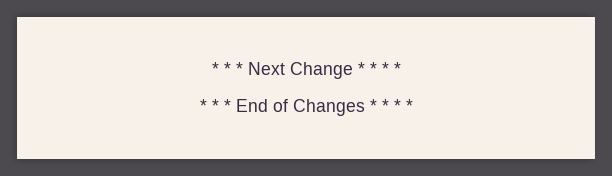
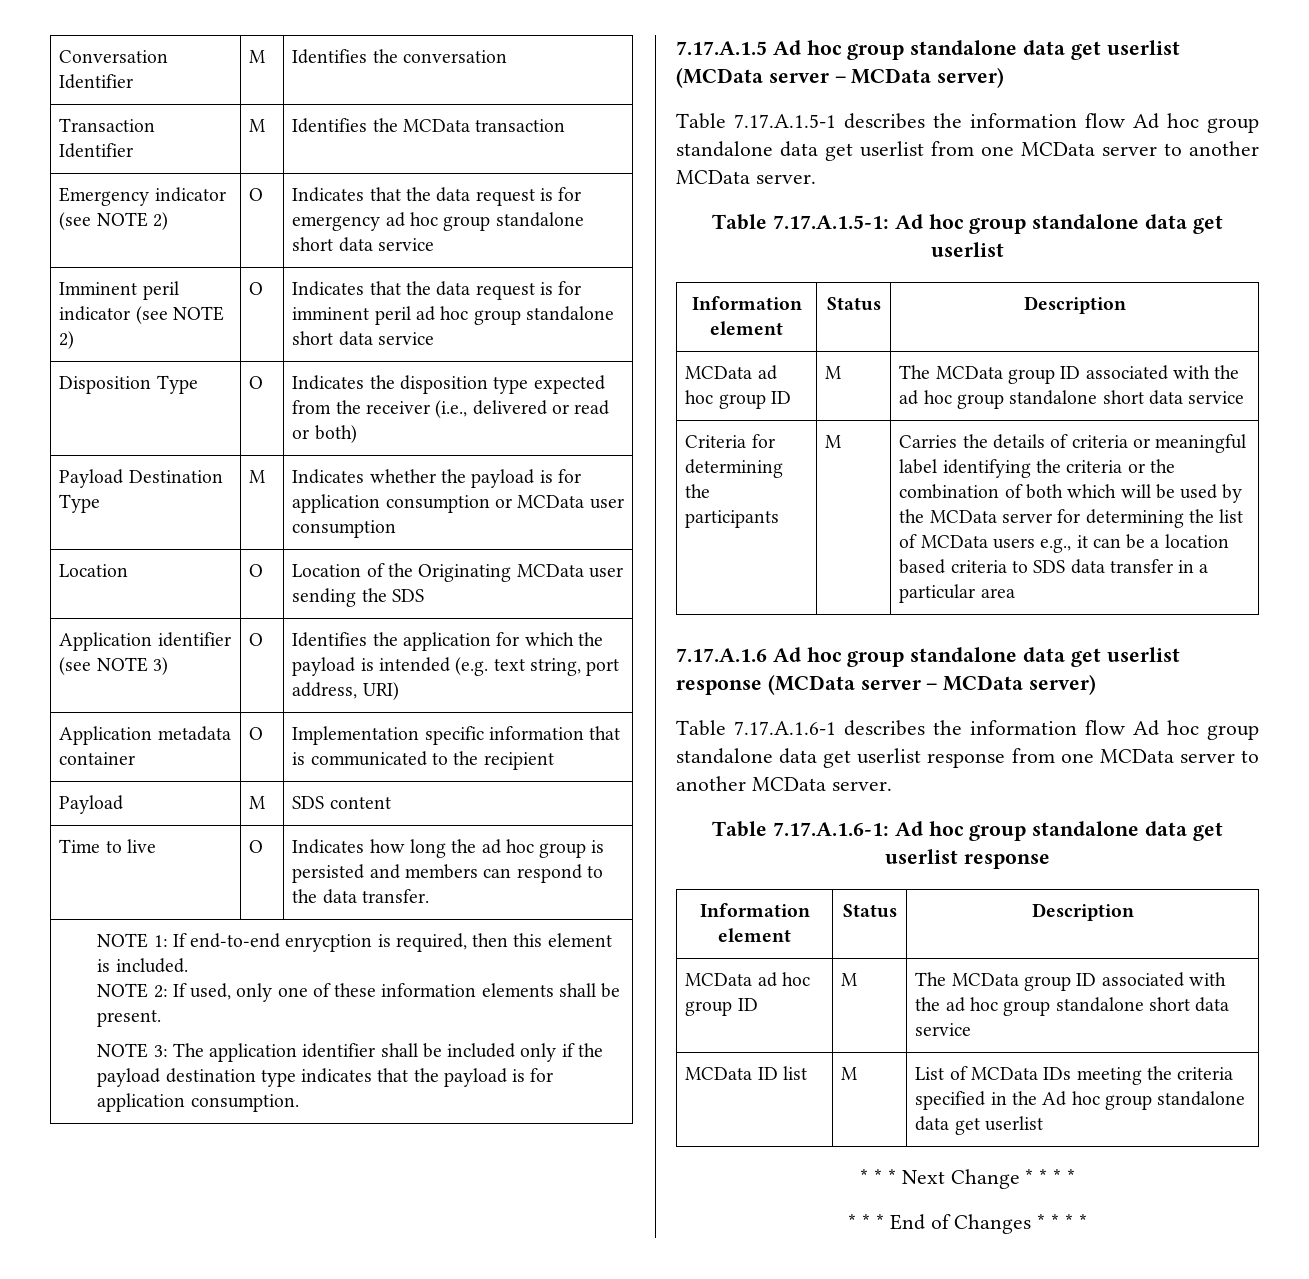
(211, 68) none -> [59,50,169,63] [59,74,134,89] [249,50,266,63] [292,49,507,64] [59,118,156,132] [59,143,134,158] [249,119,266,132] [292,118,566,133] [59,187,226,206] [59,212,168,230] [249,188,264,201] [292,187,582,206] [292,212,584,231] [292,237,434,252] [59,281,179,300] [59,306,224,324] [59,331,75,349] [249,282,264,295] [292,281,582,300] [292,306,614,325] [292,331,434,346] [59,375,198,394] [249,376,264,389] [292,375,605,394] [292,400,610,418] [292,425,357,443] [59,469,223,488] [59,494,101,513] [249,470,266,483] [292,469,581,488] [292,494,624,513] [292,520,397,538] [59,564,129,577] [249,564,264,577] [292,563,623,582] [292,588,424,607] [59,632,231,651] [59,657,168,675] [249,633,264,646] [292,632,603,651] [292,657,620,676] [292,682,399,700] [59,726,231,745] [59,752,136,765] [249,727,264,740] [292,726,621,745] [292,751,554,770] [59,795,124,814] [249,796,266,809] [292,796,391,809] [59,839,156,853] [249,840,264,853] [292,839,605,858] [292,864,603,883] [292,889,429,904] [97,933,612,952] [97,958,188,973] [97,983,621,1002] [97,1010,162,1027] [97,1043,603,1062] [97,1068,554,1087] [97,1093,299,1112] [676,40,1180,60] [676,67,1005,88] [676,113,1259,133] [676,141,1259,161] [676,170,816,184] [712,214,1223,234] [931,242,1004,257] [691,296,802,310] [710,321,783,335] [826,297,881,311] [1023,296,1126,314] [685,365,777,380] [685,390,791,409] [825,366,842,379] [899,365,1240,384] [899,390,1245,409] [685,434,775,448] [685,459,784,478] [685,484,711,498] [685,510,780,528] [825,435,842,448] [899,434,1247,453] [899,459,1175,478] [899,484,1243,503] [899,509,1244,528] [899,534,1229,553] [899,559,1209,574] [899,584,1015,603] [676,647,1180,667] [676,674,1097,695] [676,720,1259,740] [676,748,1259,768] [676,776,892,791] [712,821,1223,841] [885,849,1050,869] [699,903,810,917] [718,928,791,942] [842,904,897,918] [1031,903,1134,921] [685,972,810,987] [685,998,758,1016] [841,973,858,986] [915,972,1226,991] [915,997,1230,1016] [915,1023,972,1036] [685,1066,807,1080] [841,1067,858,1080] [915,1066,1234,1085] [915,1091,1246,1110] [915,1116,1043,1135] Conversation Identifier | M | Identifies the conversation // Transaction Identifier | M | Identifies the MCData transaction // Emergency indicator (see NOTE 2) | O | Indicates that the data request is for emergency ad hoc group standalone short data service // Imminent peril indicator (see NOTE 2) | O | Indicates that the data request is for imminent peril ad hoc group standalone short data service // Disposition Type | O | Indicates the disposition type expected from the receiver (i.e., delivered or read or both) // Payload Destination Type | M | Indicates whether the payload is for application consumption or MCData user consumption // Location | O | Location of the Originating MCData user sending the SDS // Application identifier (see NOTE 3) | O | Identifies the application for which the payload is intended (e.g. text string, port address, URI) // Application metadata container | O | Implementation specific information that is communicated to the recipient // Payload | M | SDS content // Time to live | O | Indicates how long the ad hoc group is persisted and members can respond to the data transfer. // NOTE 1: If end-to-end enrycption is required, then this element is included. // NOTE 2: If used, only one of these information elements shall be present. // NOTE 3: The application identifier shall be included only if the payload destination type indicates that the payload is for application consumption. // 7.17.A.1.5 Ad hoc group standalone data get userlist (MCData server – MCData server) // Table 7.17.A.1.5-1 describes the information flow Ad hoc group standalone data get userlist from one MCData server to another MCData server. // Table 7.17.A.1.5-1: Ad hoc group standalone data get userlist // Information element | Status | Description // MCData ad hoc group ID | M | The MCData group ID associated with the ad hoc group standalone short data service // Criteria for determining the participants | M | Carries the details of criteria or meaningful label identifying the criteria or the combination of both which will be used by the MCData server for determining the list of MCData users e.g., it can be a location based criteria to SDS data transfer in a particular area // 7.17.A.1.6 Ad hoc group standalone data get userlist response (MCData server – MCData server) // Table 7.17.A.1.6-1 describes the information flow Ad hoc group standalone data get userlist response from one MCData server to another MCData server. // Table 7.17.A.1.6-1: Ad hoc group standalone data get userlist response // Information element | Status | Description // MCData ad hoc group ID | M | The MCData group ID associated with the ad hoc group standalone short data service // MCData ID list | M | List of MCData IDs meeting the criteria specified in the Ad hoc group standalone data get userlist //

